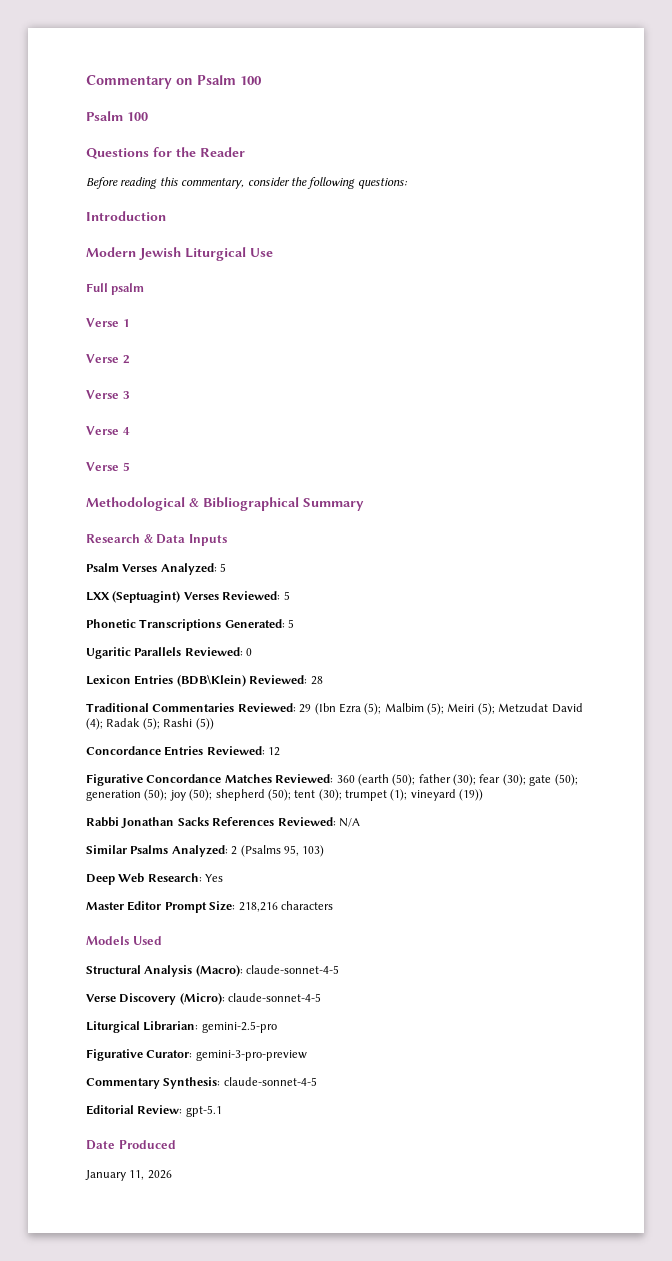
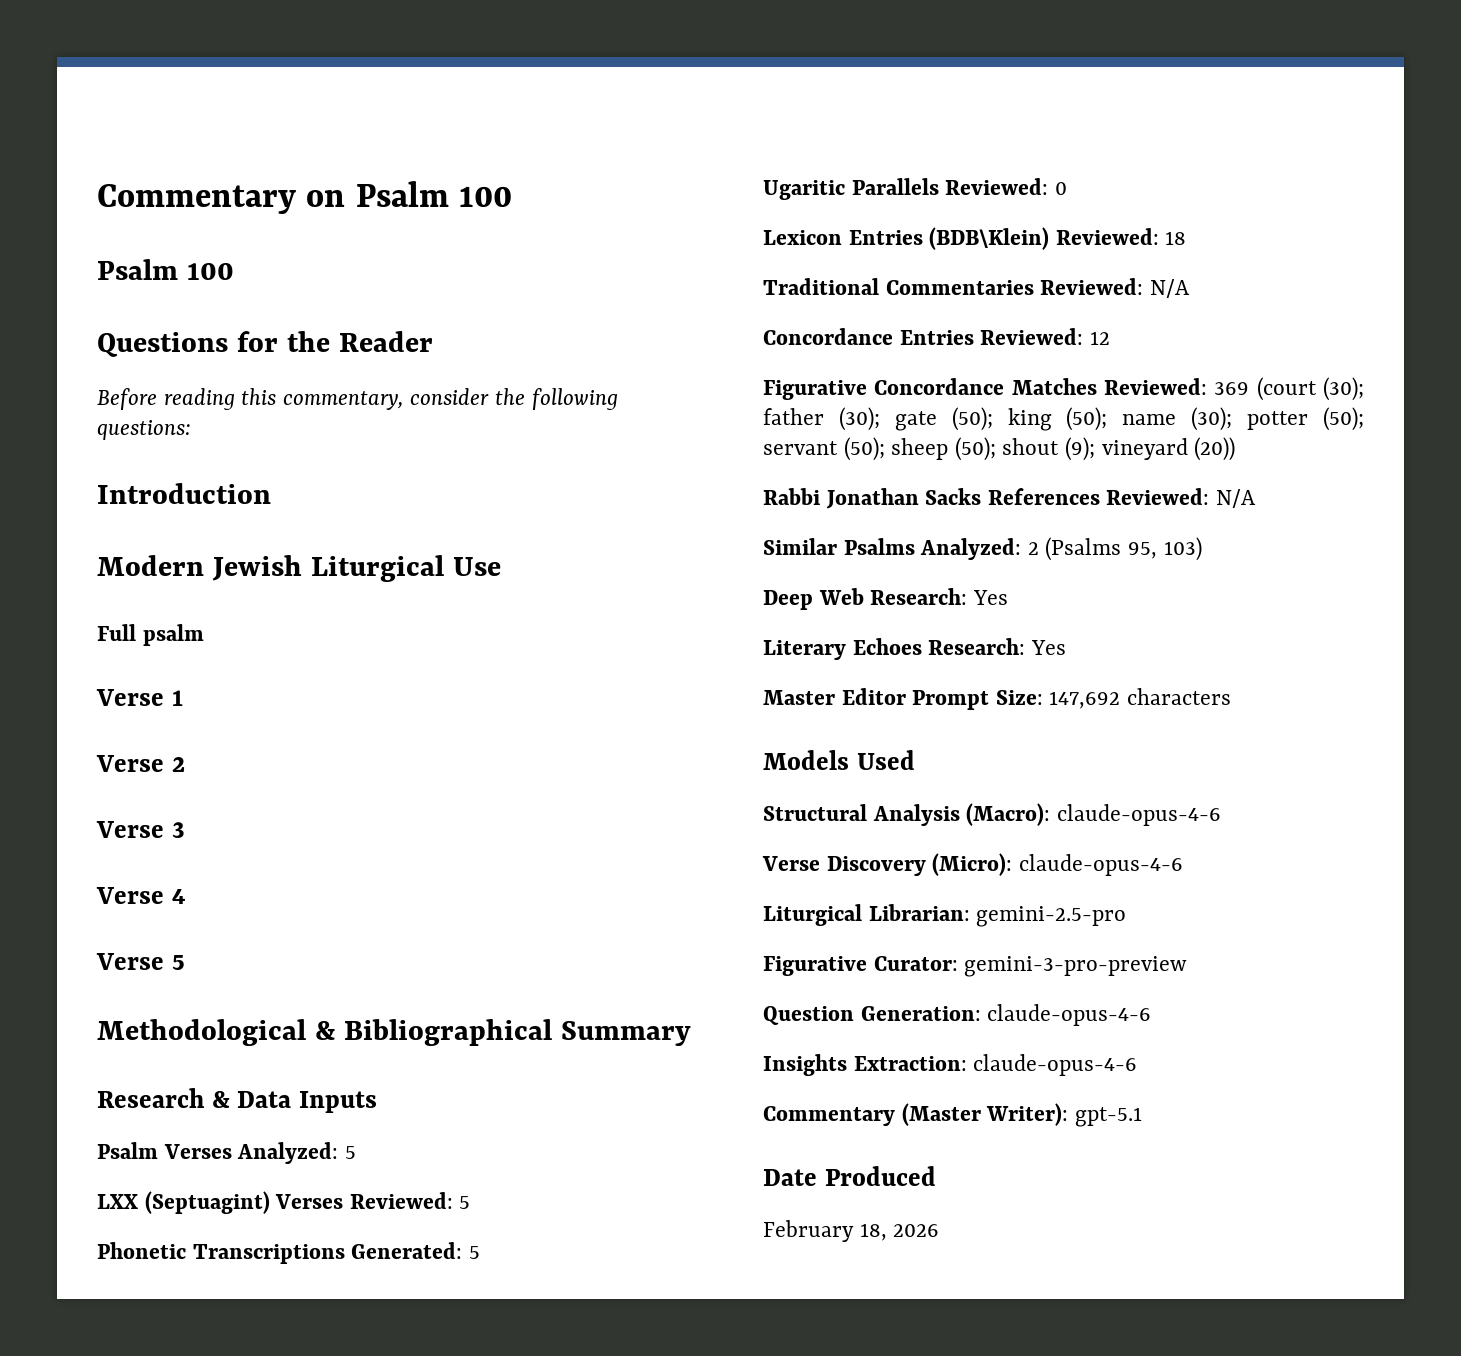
[310,676,323,685] 28 -> [1165,231,1187,245] 18
[299,703,583,715] [86,718,214,730] 29 (Ibn Ezra (5); Malbim (5); Meiri (5); Metzudat David (4); Radak (5); Rashi (5)) -> [1149,279,1190,298] N/A
[336,774,578,786] [86,789,484,801] 360 (earth (50); father (30); fear (30); gate (50); generation (50); joy (50); shepherd (50); tent (30); trumpet (1); vineyard (19)) -> [1214,377,1364,401] [763,407,1364,431] [763,437,1236,461] 369 (court (30); father (30); gate (50); king (50); name (30); potter (50); servant (50); sheep (50); shout (9); vineyard (20))
(224, 878) none -> [763,638,1066,660] // Literary Echoes Research: Yes
[238,902,278,912] 218,216 -> [1049,691,1121,709] 147,692
[246,965,340,974] claude-sonnet-4-5 -> [1056,804,1221,826] claude-opus-4-6
[228,993,322,1002] claude-sonnet-4-5 -> [1018,854,1183,876] claude-opus-4-6
[86,1077,317,1089] [86,1105,183,1115] Commentary Synthesis: claude-sonnet-4-5 // Editorial Review: -> [763,1004,1152,1026] [763,1054,1138,1076] [763,1103,1069,1126] Question Generation: claude-opus-4-6 // Insights Extraction: claude-opus-4-6 // Commentary (Master Writer):
[85,1170,145,1181] January 11, -> [763,1220,887,1242] February 18,

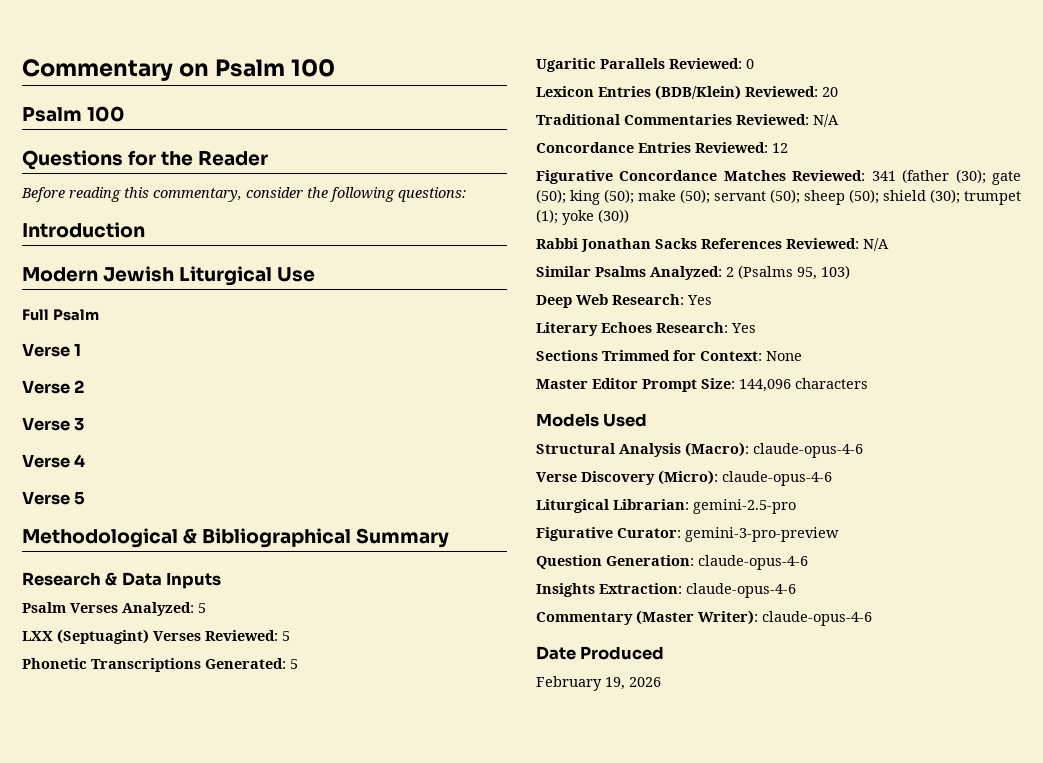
[142,624,204,646] psalm -> [52,309,99,321] Psalm
[929,227,1187,250] (BDB\Klein) Reviewed: 18 -> [655,85,838,100] (BDB/Klein) Reviewed: 20
[1214,377,1364,401] [763,408,824,425] 369 (court (30); father -> [871,169,950,183] 341 (father
[1122,407,1309,431] name (30); potter -> [638,190,676,201] make
[1002,437,1236,461] shout (9); vineyard (20)) -> [883,189,1021,205] [536,209,629,225] shield (30); trumpet (1); yoke (30))
(1066, 647) none -> [536,350,802,361] // Sections Trimmed for Context: None
[1049,691,1121,709] 147,692 -> [739,379,791,392] 144,096
[1074,1107,1142,1127] gpt-5.1 -> [762,611,872,626] claude-opus-4-6
[859,1223,887,1241] 18, -> [605,677,625,690] 19,

